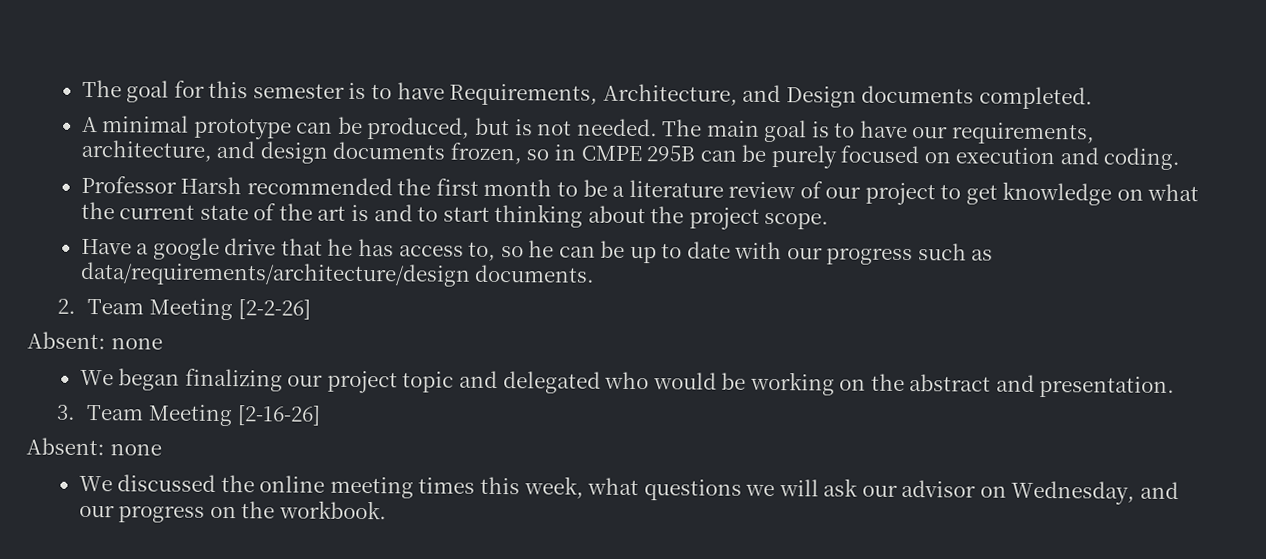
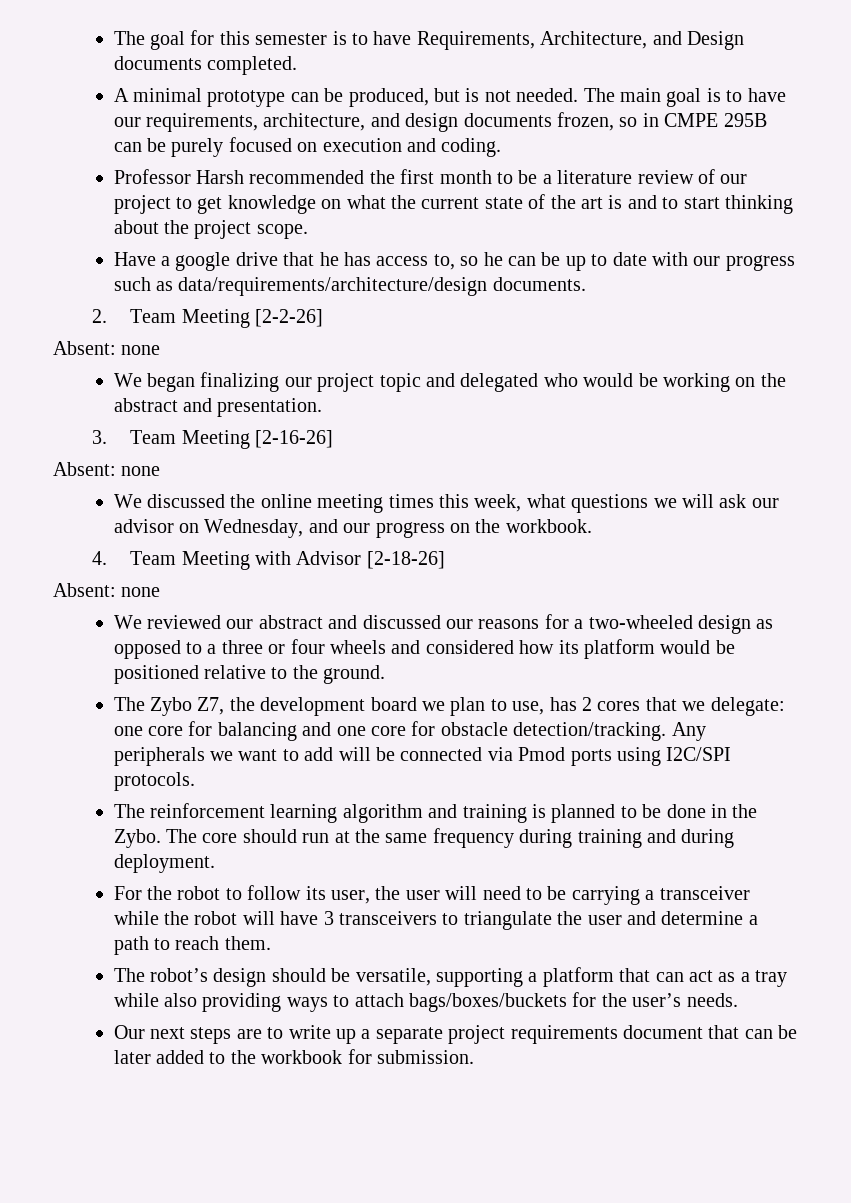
(387, 510) none -> [91,551,445,570] [53,583,161,597] [113,614,774,634] [113,639,735,659] [113,665,386,684] [113,697,785,716] [113,721,706,741] [113,747,732,766] [113,772,195,791] [113,803,758,823] [113,828,735,848] [113,854,215,873] [113,885,750,905] [113,911,758,930] [113,936,271,955] [113,967,788,987] [113,992,738,1012] [113,1025,798,1044] [113,1049,475,1064] // 4. Team Meeting with Advisor [2-18-26] // Absent: none // We reviewed our abstract and discussed our reasons for a two-wheeled design as opposed to a three or four wheels and considered how its platform would be positioned relative to the ground. // The Zybo Z7, the development board we plan to use, has 2 cores that we delegate: one core for balancing and one core for obstacle detection/tracking. Any peripherals we want to add will be connected via Pmod ports using I2C/SPI protocols. // The reinforcement learning algorithm and training is planned to be done in the Zybo. The core should run at the same frequency during training and during deployment. // For the robot to follow its user, the user will need to be carrying a transceiver while the robot will have 3 transceivers to triangulate the user and determine a path to reach them. // The robot’s design should be versatile, supporting a platform that can act as a tray while also providing ways to attach bags/boxes/buckets for the user’s needs. // Our next steps are to write up a separate project requirements document that can be later added to the workbook for submission.

